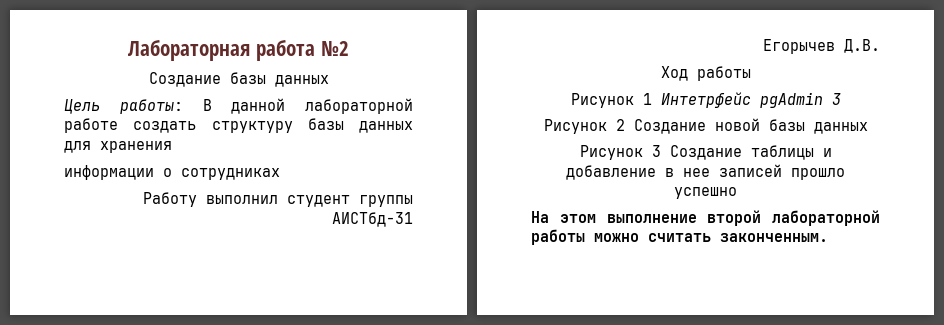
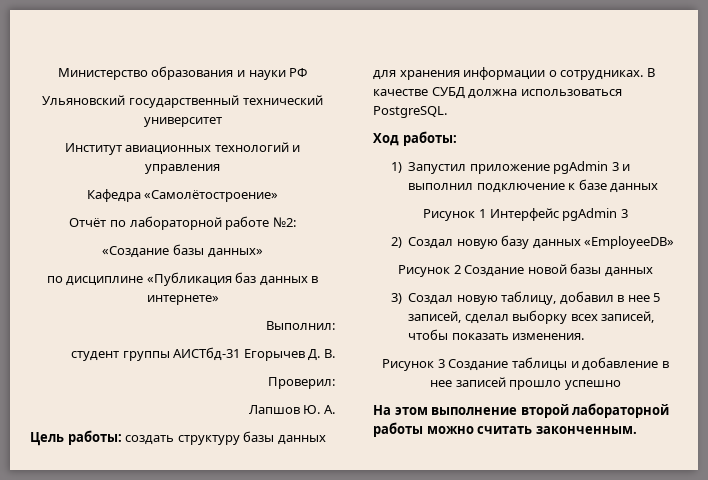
[128,40,349,61] [148,72,329,87] [64,98,413,114] [64,118,118,133] Лабораторная работа №2 // Создание базы данных // Цель работы: В данной лабораторной работе -> [57,66,308,80] [42,95,323,108] [143,117,222,127] [64,142,301,155] [145,164,220,174] [86,189,279,202] [69,216,296,230] [102,244,263,258] [46,272,319,286] [146,295,219,305] [266,321,335,330] [71,347,335,361] [268,377,335,389] [248,405,335,414] [30,430,122,446] Министерство образования и науки РФ // Ульяновский государственный технический университет // Институт авиационных технологий и управления // Кафедра «Самолётостроение» // Отчёт по лабораторной работе №2: // «Создание базы данных» // по дисциплине «Публикация баз данных в интернете» // Выполнил: // студент группы АИСТбд-31 Егорычев Д. В. // Проверил: // Лапшов Ю. А. // Цель работы:
(172, 147) // -> (460, 75) none
[181,168,280,180] [143,192,413,207] [332,212,413,227] [763,39,880,54] [660,66,751,81] сотрудниках // Работу выполнил студент группы АИСТбд-31 // Егорычев Д.В. // Ход работы -> [560,68,655,80] [373,87,622,99] [373,106,447,118] [373,131,457,146] [390,161,631,174] [408,179,659,193] сотрудниках. В качестве СУБД должна использоваться PostgreSQL. // Ход работы: // 1) Запустил приложение pgAdmin 3 и выполнил подключение к базе данных
[660,92,841,108] Интетрфейс pgAdmin 3 -> [489,208,628,221] [390,235,675,249] Интерфейс pgAdmin 3 // 2) Создал новую базу данных «EmployeeDB»
(868, 128) none -> [390,291,661,305] [408,310,655,324] [408,329,585,340] // 3) Создал новую таблицу, добавил в нее 5 записей, сделал выборку всех записей, чтобы показать изменения.

